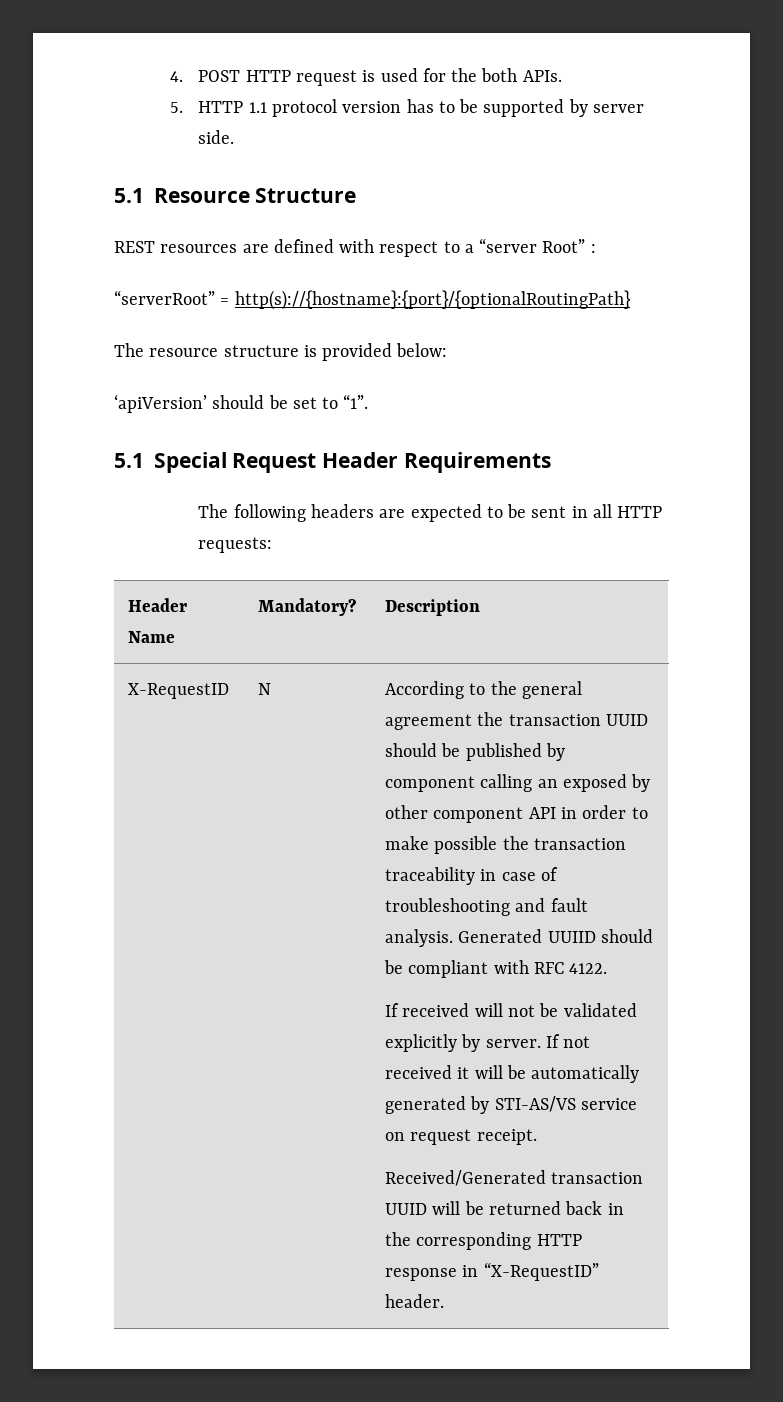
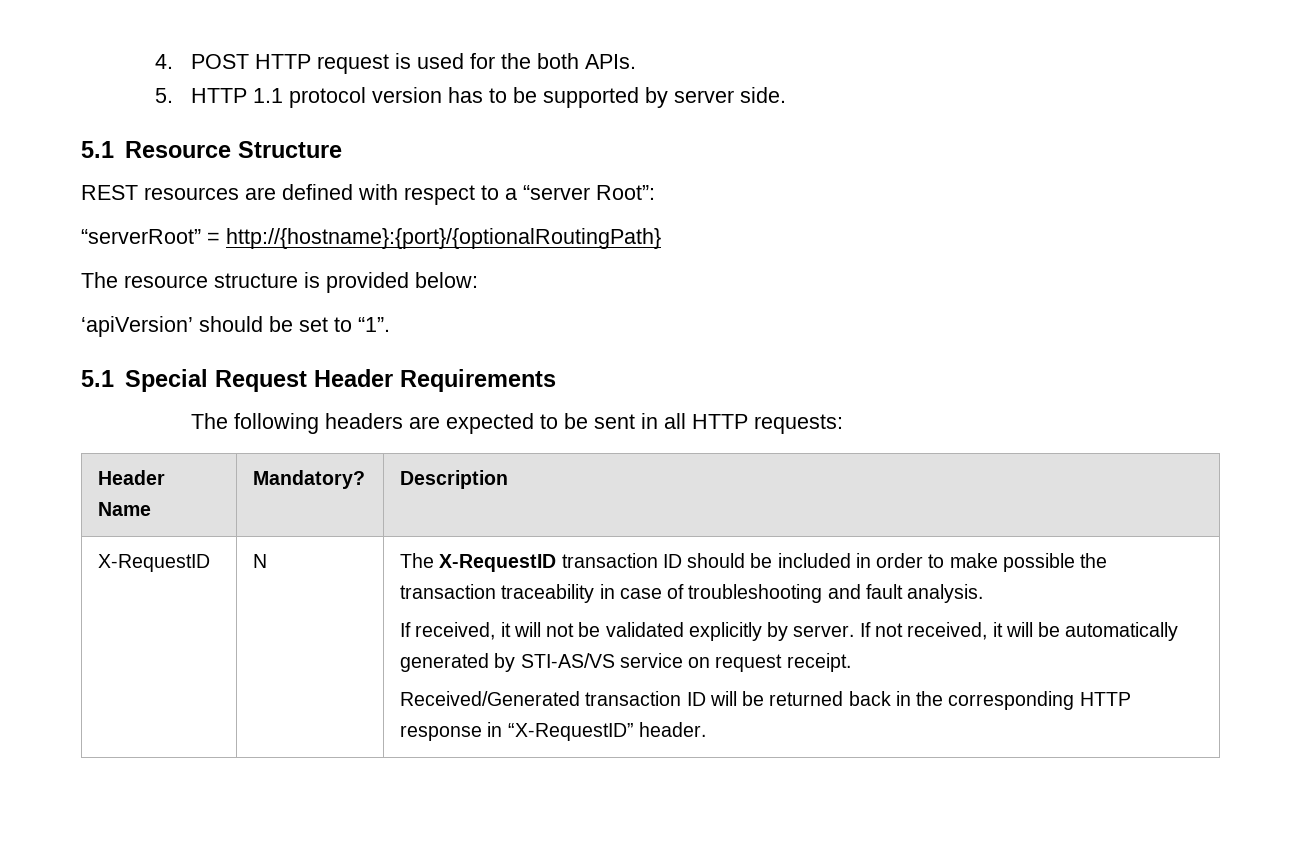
[542,239,596,253] Root” : -> [596,185,655,200] Root”:
[234,290,631,310] http(s)://{hostname}:{port}/{optionalRoutingPath} -> [226,228,661,249] http://{hostname}:{port}/{optionalRoutingPath}
[385,681,583,699] [385,712,649,730] [385,743,566,761] [385,774,651,792] [385,805,556,823] According to the general agreement the transaction UUID should be published by component calling an exposed by other component API -> [400,553,851,572] The X-RequestID transaction ID should be included
[458,929,654,943] [384,960,608,978] [385,1003,470,1017] Generated UUIID should be compliant with RFC 4122. // If received -> [400,622,511,640] // If received, it
[385,1065,453,1079] received -> [907,622,988,640] received,
[385,1203,428,1215] UUID -> [686,692,706,706] ID

